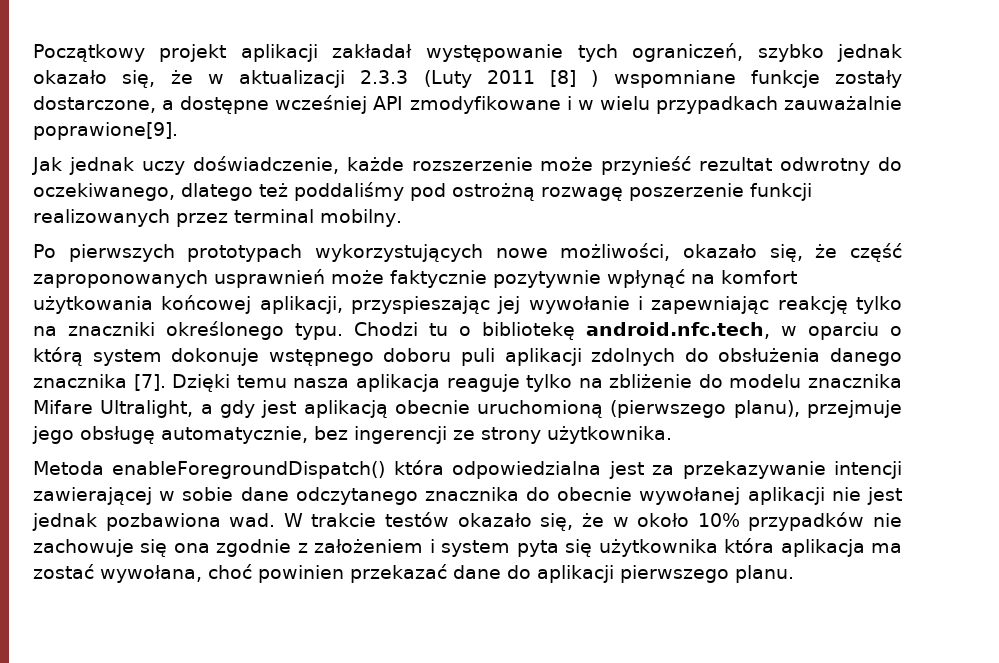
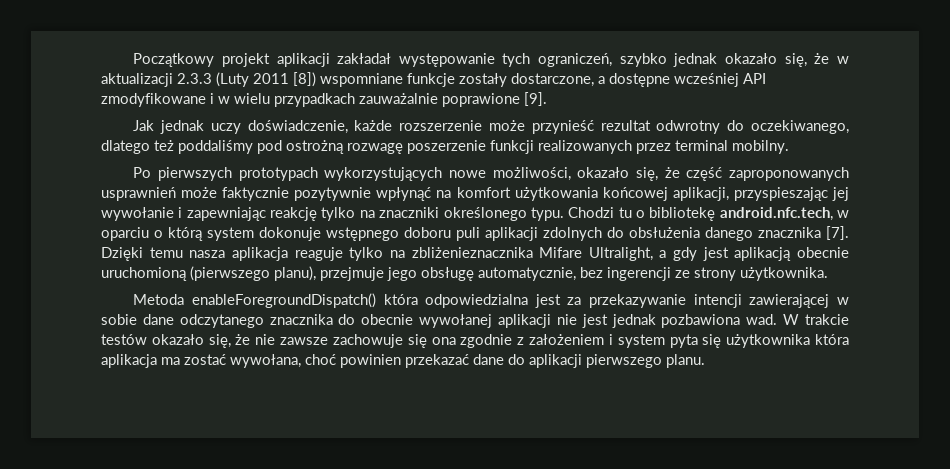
[550,70,599,87] [8] ) -> [293,72,316,87] [8])
[33,122,178,140] poprawione[9]. -> [442,92,547,107] poprawione [9].
[609,374,902,388] zbliżenie do modelu znacznika -> [411,247,533,258] zbliżenieznacznika
[612,512,902,531] w około 10% przypadków nie -> [255,334,329,345] nie zawsze

